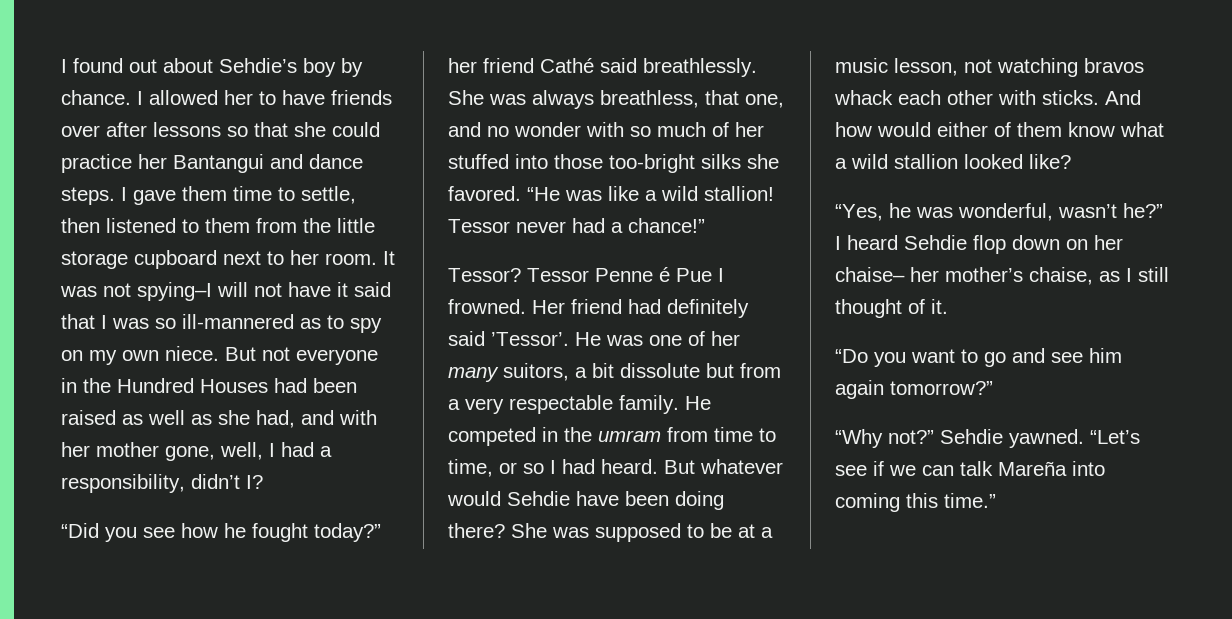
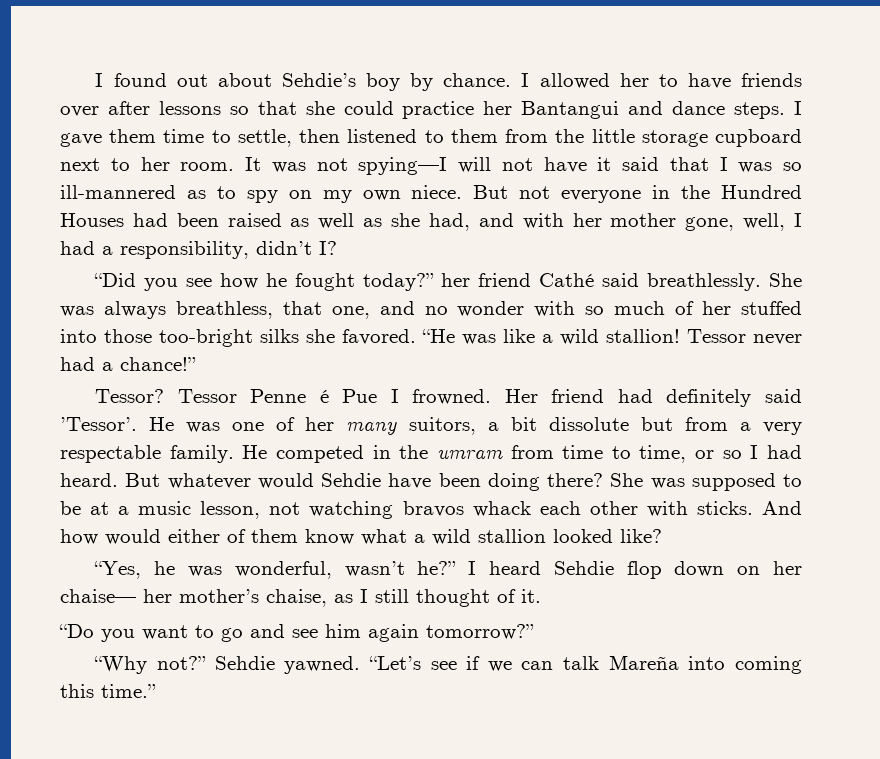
[137,282,212,301] spying–I -> [358,157,448,175] spying—I
[835,267,905,282] chaise– -> [60,589,136,603] chaise—

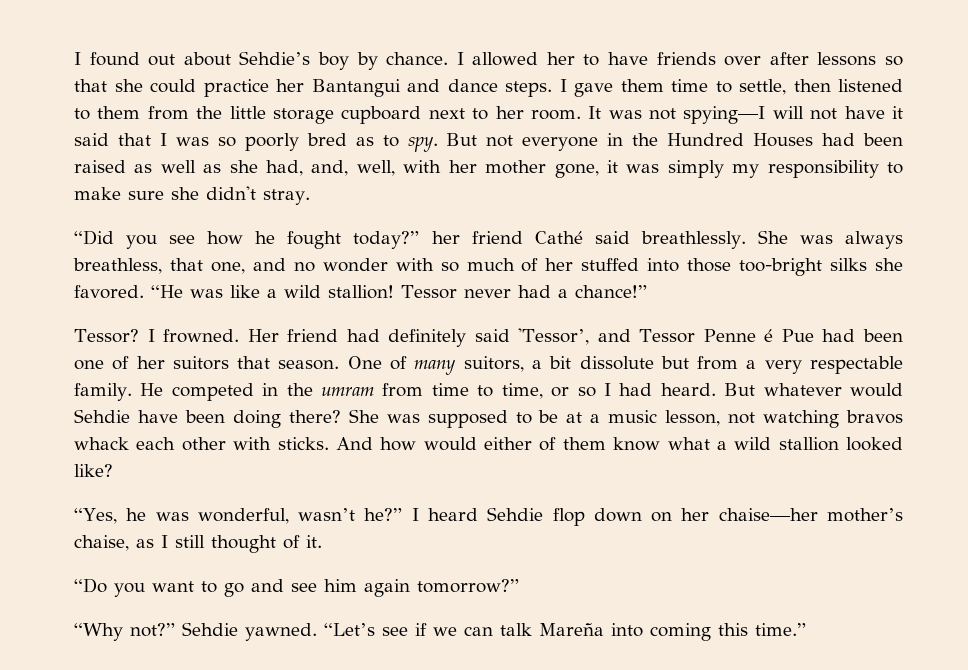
[60,185,463,203] ill-mannered as to spy on my own niece. -> [244,133,438,152] poorly bred as to spy.
[478,213,514,227] and -> [311,160,395,176] and, well,
[743,213,803,231] [60,241,337,259] well, I had a responsibility, didn’t I? -> [606,160,903,178] [74,186,310,205] it was simply my responsibility to make sure she didn't stray.
[177,389,378,403] Tessor Penne é Pue -> (139, 336) none
[60,417,335,433] ’Tessor’. He was one of her -> [518,328,904,345] [74,356,408,370] 'Tessor’, and Tessor Penne é Pue had been one of her suitors that season. One of
[60,589,172,603] chaise— her -> [718,508,818,521] chaise—her

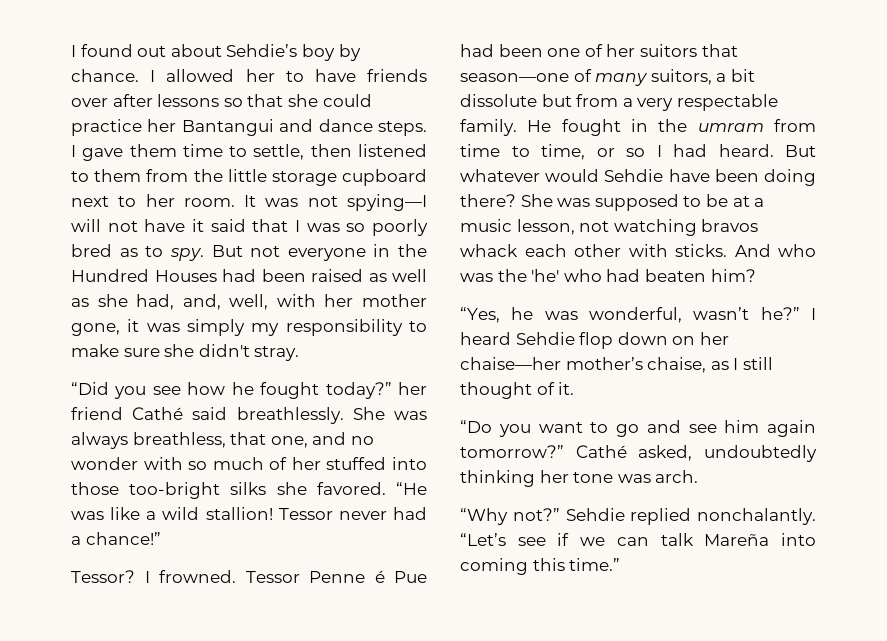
[247,328,631,347] Her friend had definitely said 'Tessor’, and -> (236, 576) none
[278,356,382,370] season. One -> [460,73,569,82] season—one
[171,383,254,401] competed -> [561,119,621,136] fought
[380,437,903,451] [74,464,113,477] how would either of them know what a wild stallion looked like? -> [778,244,816,257] [460,269,756,282] who was the 'he' who had beaten him?
(519, 586) none -> [575,445,817,462] [460,470,699,487] Cathé asked, undoubtedly thinking her tone was arch.
[245,623,317,641] yawned. -> [630,508,816,525] replied nonchalantly.

